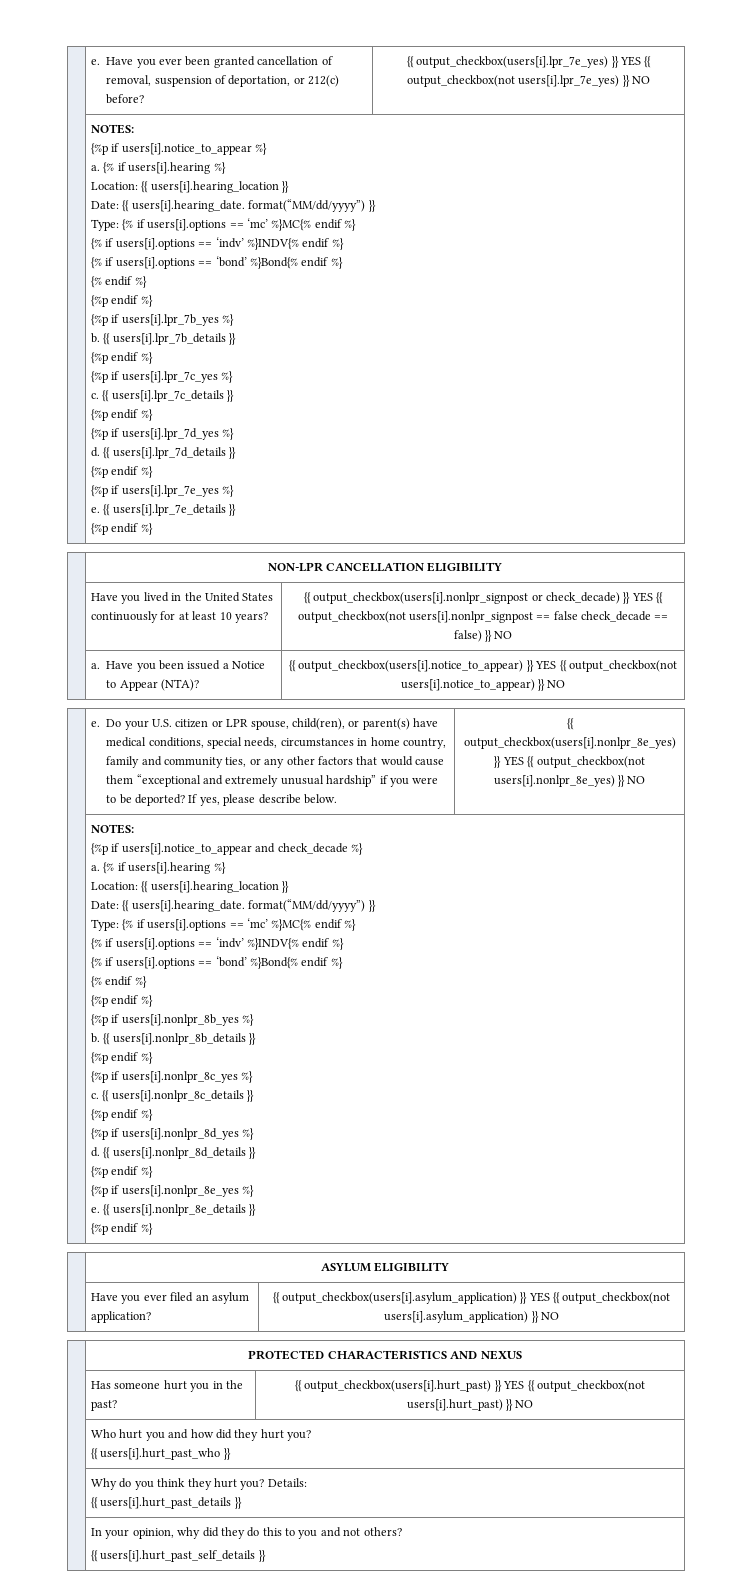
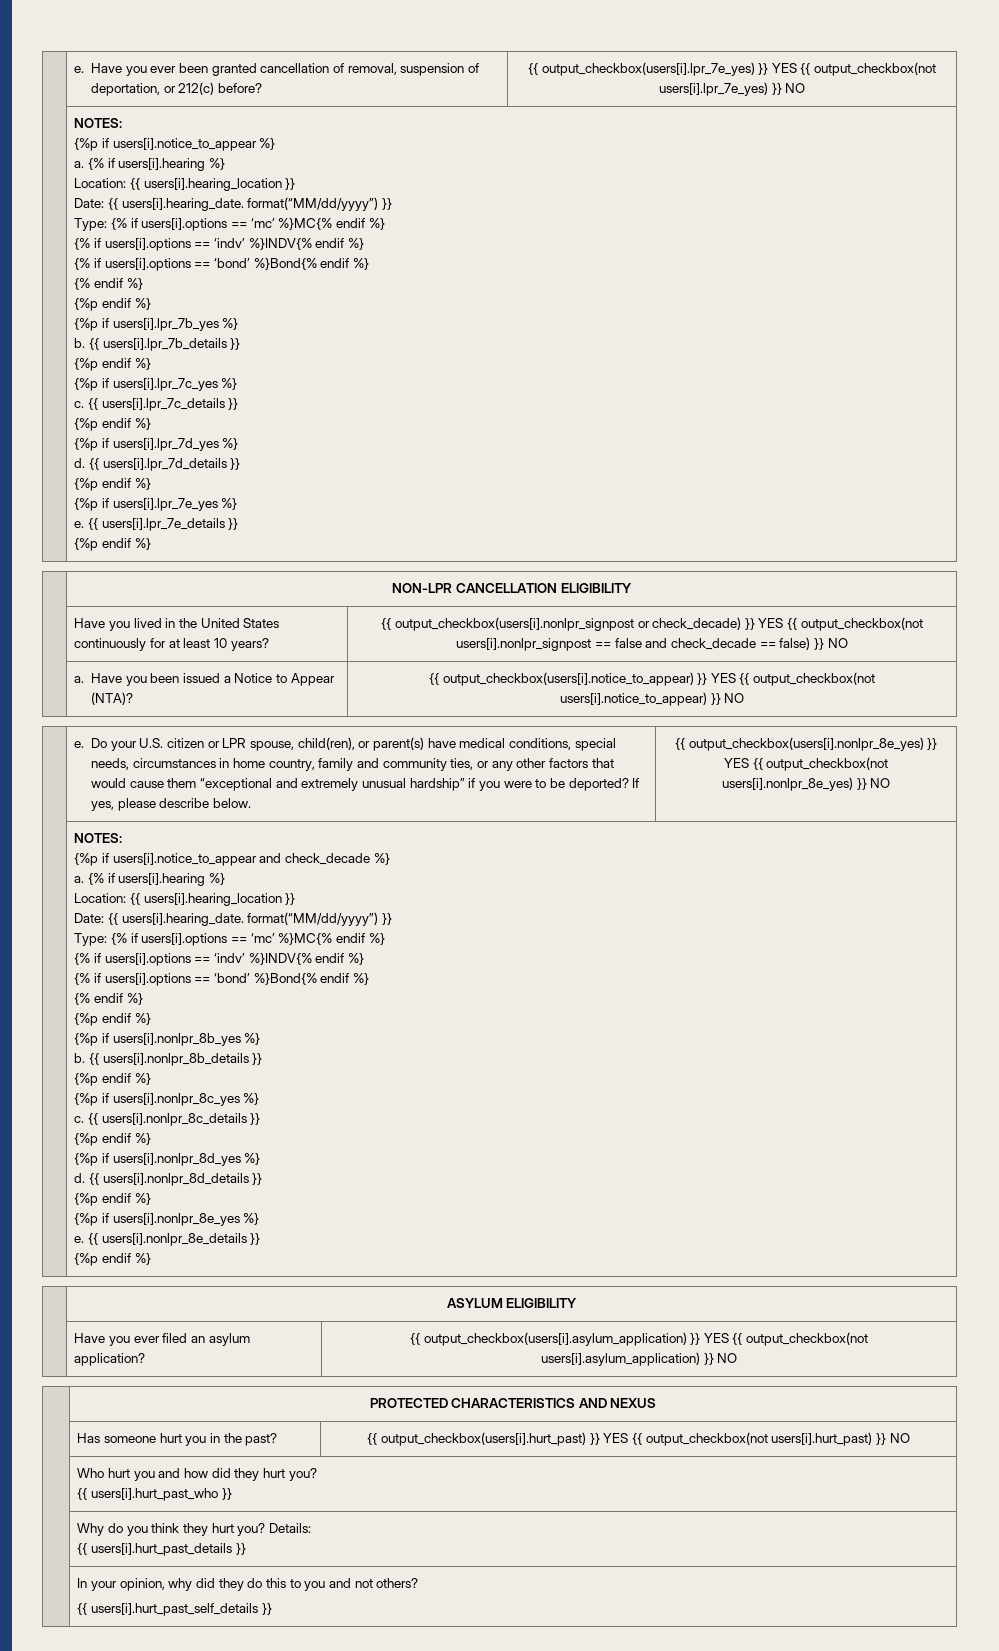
(578, 615) none -> [645,638,668,648] and

